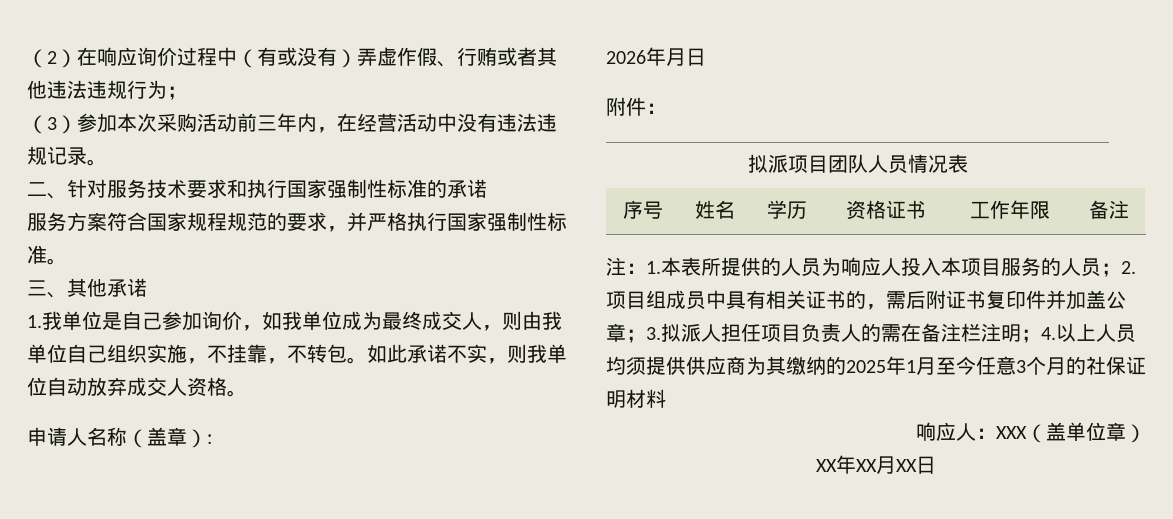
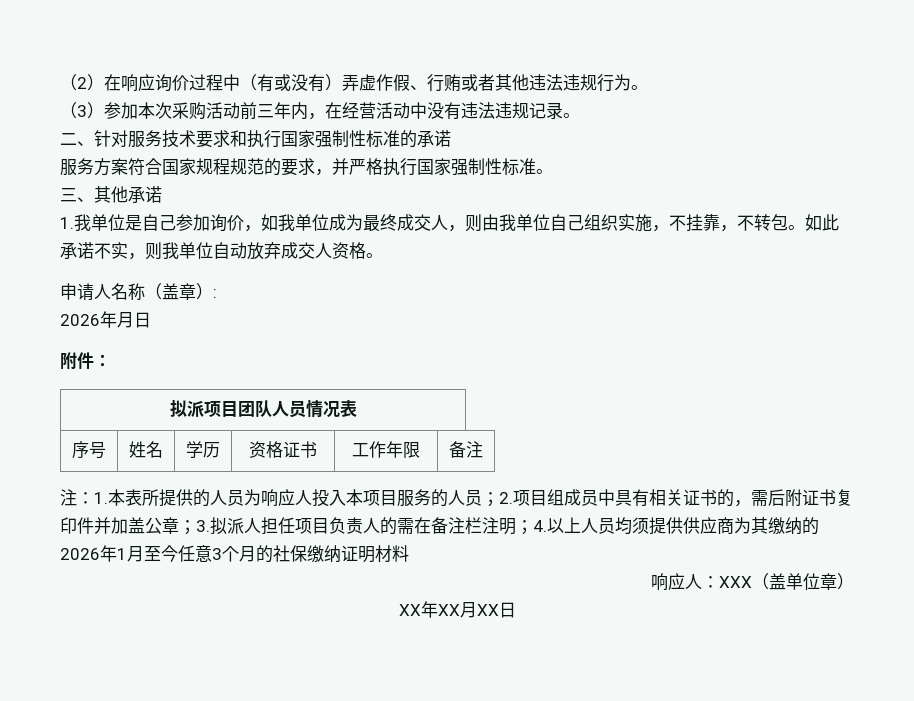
[167,86,187,100] ； -> [631,85,648,90] 。
[846,360,886,373] 2025 -> [60,548,100,560] 2026
(1126, 365) none -> [307,545,341,563] 缴纳

